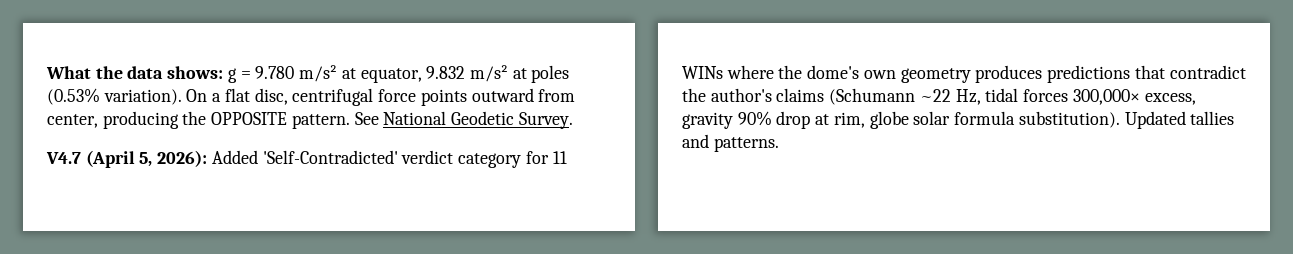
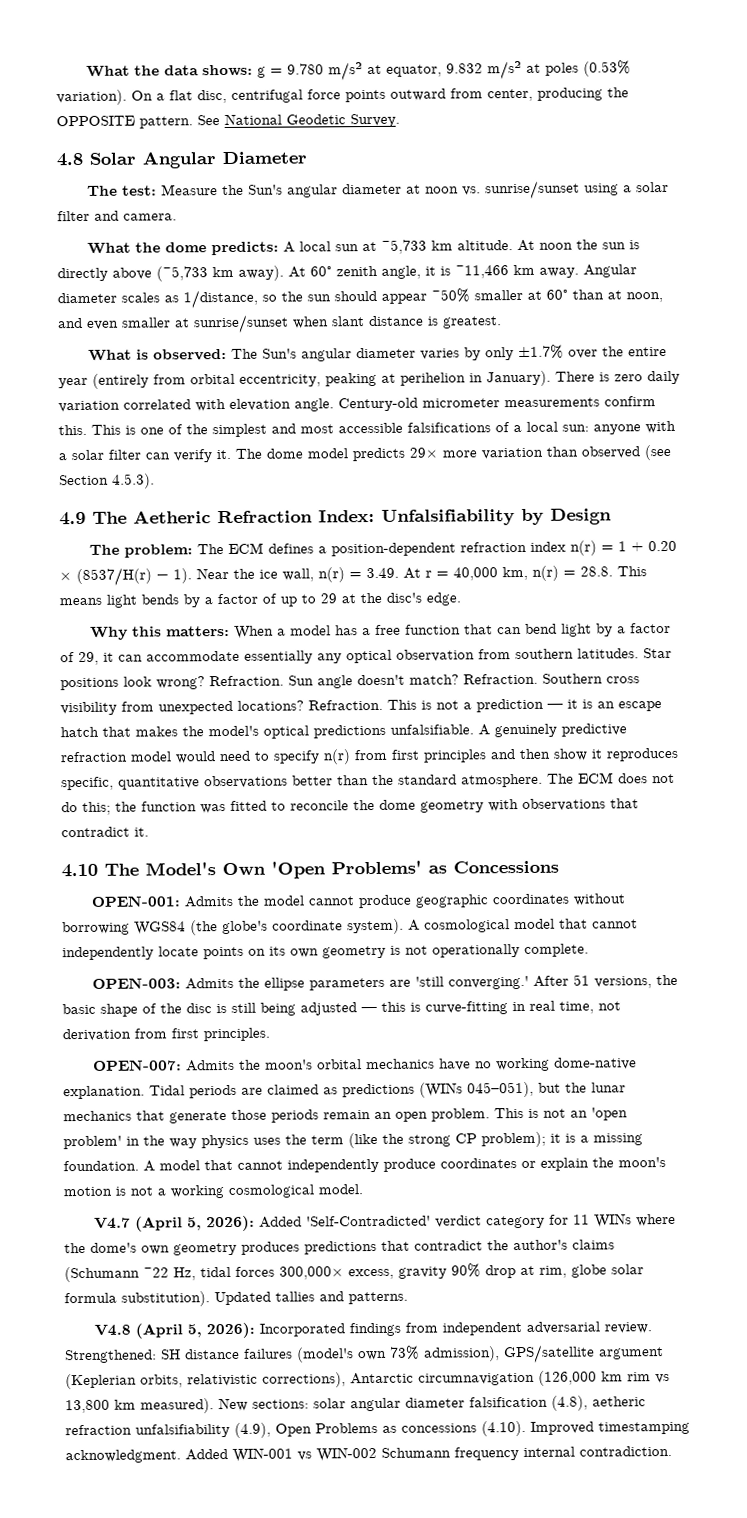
(573, 120) none -> [56,151,307,169] [86,180,669,200] [57,210,177,222] [86,239,640,256] [57,264,637,282] [57,288,663,309] [57,314,502,334] [87,344,667,362] [58,370,680,389] [58,396,656,413] [58,420,676,438] [58,444,671,463] [59,473,155,489] [59,508,612,526] [88,540,677,558] [59,565,647,587] [59,592,461,608] [89,622,671,640] [60,647,672,666] [60,673,640,691] [60,698,662,716] [60,723,627,739] [60,747,679,765] [61,772,675,791] [61,798,639,815] [61,826,149,838] [61,860,559,879] [90,893,626,909] [62,918,638,936] [62,943,589,961] [91,974,678,991] [62,1000,621,1017] [62,1027,270,1042] [92,1057,637,1072] [63,1081,626,1100] [63,1107,628,1124] [63,1131,643,1150] [63,1157,666,1173] [63,1184,363,1199] // 4.8 Solar Angular Diameter // The test: Measure the Sun's angular diameter at noon vs. sunrise/sunset using a solar filter and camera. // What the dome predicts: A local sun at ~5,733 km altitude. At noon the sun is directly above (~5,733 km away). At 60° zenith angle, it is ~11,466 km away. Angular diameter scales as 1/distance, so the sun should appear ~50% smaller at 60° than at noon, and even smaller at sunrise/sunset when slant distance is greatest. // What is observed: The Sun's angular diameter varies by only ±1.7% over the entire year (entirely from orbital eccentricity, peaking at perihelion in January). There is zero daily variation correlated with elevation angle. Century-old micrometer measurements confirm this. This is one of the simplest and most accessible falsifications of a local sun: anyone with a solar filter can verify it. The dome model predicts 29× more variation than observed (see Section 4.5.3). // 4.9 The Aetheric Refraction Index: Unfalsifiability by Design // The problem: The ECM defines a position-dependent refraction index n(r) = 1 + 0.20 × (8537/H(r) − 1). Near the ice wall, n(r) = 3.49. At r = 40,000 km, n(r) = 28.8. This means light bends by a factor of up to 29 at the disc's edge. // Why this matters: When a model has a free function that can bend light by a factor of 29, it can accommodate essentially any optical observation from southern latitudes. Star positions look wrong? Refraction. Sun angle doesn't match? Refraction. Southern cross visibility from unexpected locations? Refraction. This is not a prediction — it is an escape hatch that makes the model's optical predictions unfalsifiable. A genuinely predictive refraction model would need to specify n(r) from first principles and then show it reproduces specific, quantitative observations better than the standard atmosphere. The ECM does not do this; the function was fitted to reconcile the dome geometry with observations that contradict it. // 4.10 The Model's Own 'Open Problems' as Concessions // OPEN-001: Admits the model cannot produce geographic coordinates without borrowing WGS84 (the globe's coordinate system). A cosmological model that cannot independently locate points on its own geometry is not operationally complete. // OPEN-003: Admits the ellipse parameters are 'still converging.' After 51 versions, the basic shape of the disc is still being adjusted — this is curve-fitting in real time, not derivation from first principles. // OPEN-007: Admits the moon's orbital mechanics have no working dome-native explanation. Tidal periods are claimed as predictions (WINs 045–051), but the lunar mechanics that generate those periods remain an open problem. This is not an 'open problem' in the way physics uses the term (like the strong CP problem); it is a missing foundation. A model that cannot independently produce coordinates or explain the moon's motion is not a working cosmological model.
(779, 144) none -> [93,1321,652,1339] [65,1344,664,1364] [65,1370,670,1390] [65,1395,646,1414] [65,1420,690,1438] [65,1445,672,1464] // V4.8 (April 5, 2026): Incorporated findings from independent adversarial review. Strengthened: SH distance failures (model's own 73% admission), GPS/satellite argument (Keplerian orbits, relativistic corrections), Antarctic circumnavigation (126,000 km rim vs 13,800 km measured). New sections: solar angular diameter falsification (4.8), aetheric refraction unfalsifiability (4.9), Open Problems as concessions (4.10). Improved timestamping acknowledgment. Added WIN-001 vs WIN-002 Schumann frequency internal contradiction.

